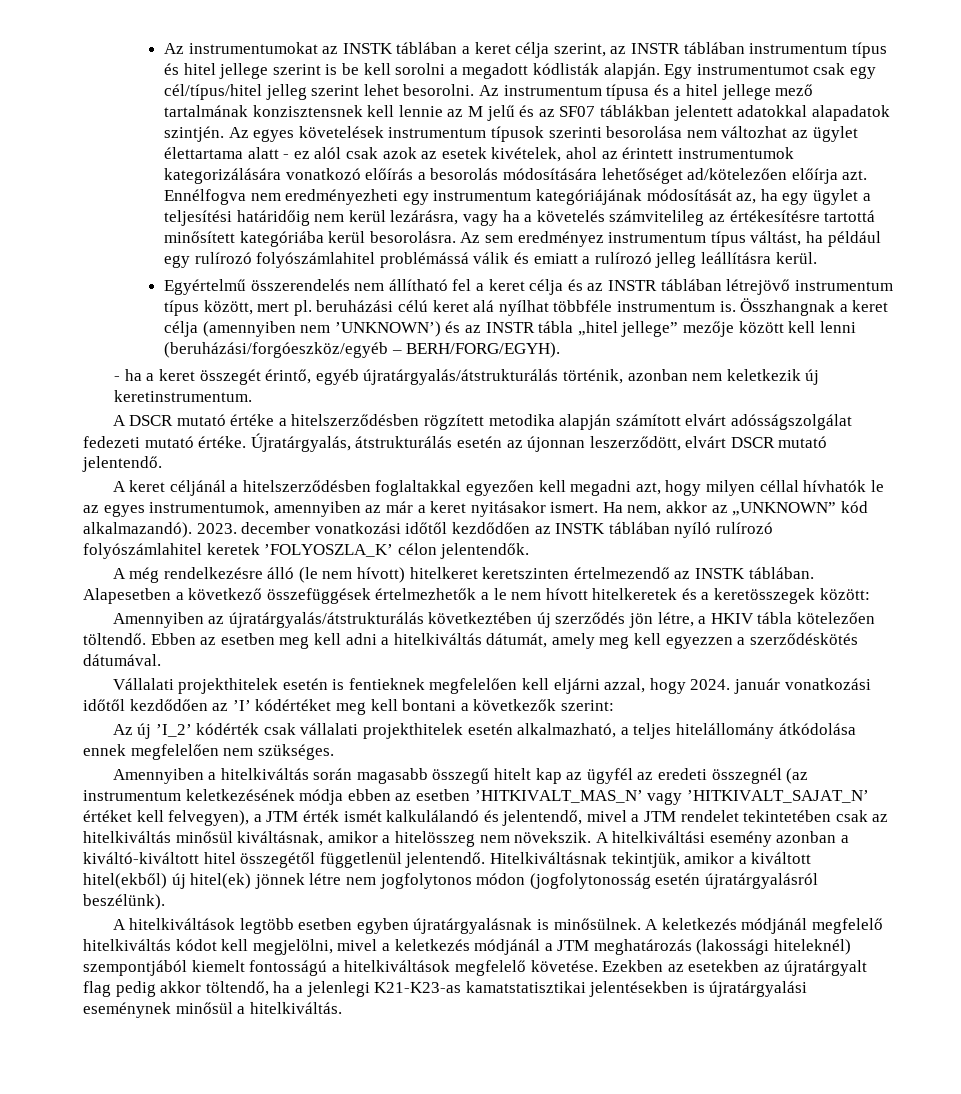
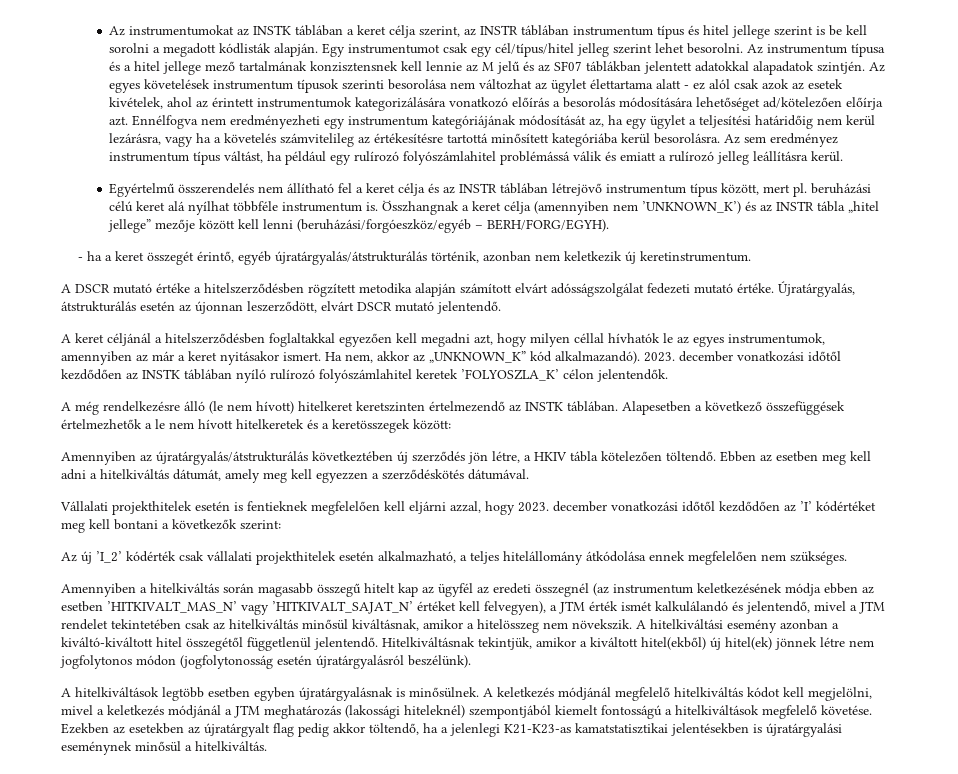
[334,321,441,337] ’UNKNOWN’) -> [642,201,742,214] ’UNKNOWN_K’)
[732,502,837,516] „UNKNOWN” -> [429,351,526,363] „UNKNOWN_K”
[690,678,780,694] 2024. január -> [518,501,607,512] 2023. december

